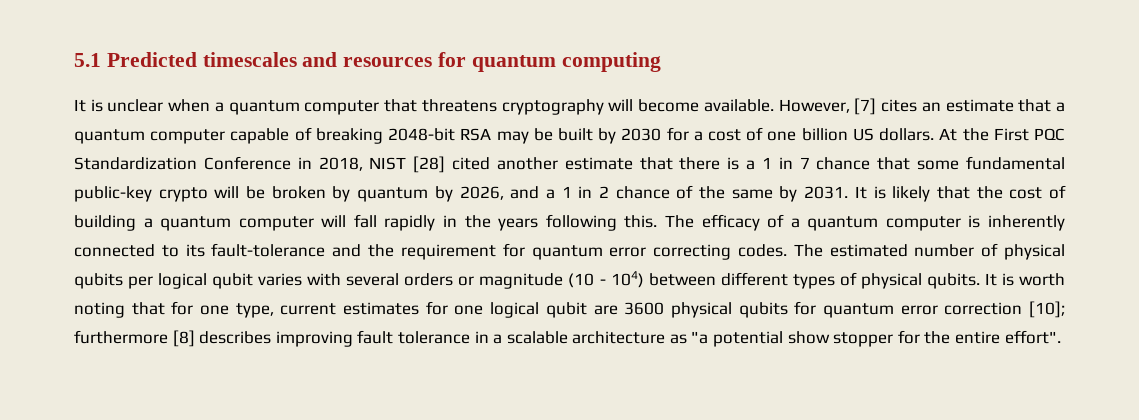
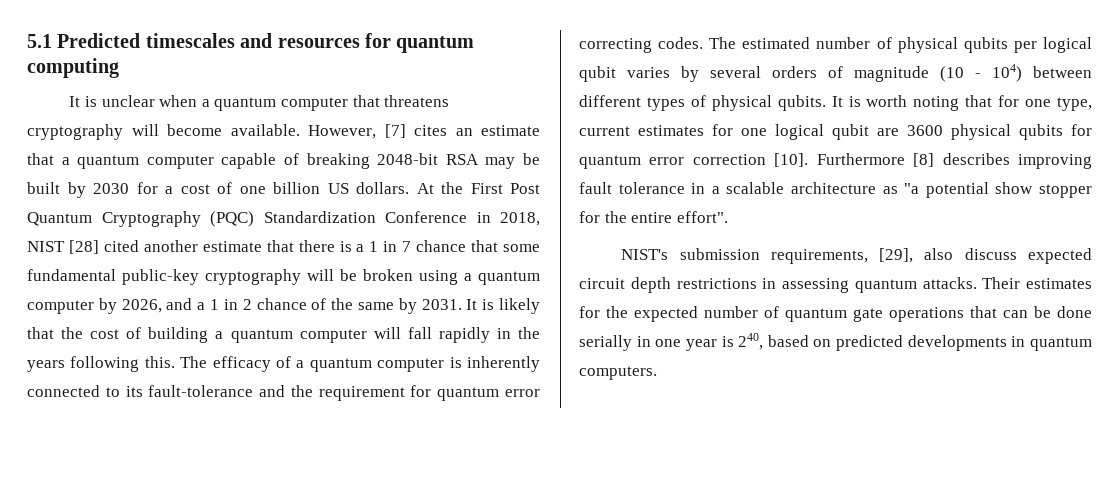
[1034,128,1066,141] PQC -> [510,183,540,194] [27,211,254,227] Post Quantum Cryptography (PQC)
[158,187,208,202] crypto -> [205,269,301,285] cryptography
[332,186,429,202] by quantum -> [419,270,540,285] [27,300,94,314] using a quantum computer
[307,273,342,286] with -> [681,66,699,82] by
[458,276,475,286] or -> [828,66,843,78] of
[1029,301,1066,318] [74,330,168,344] [10]; furthermore -> [774,153,905,167] [10]. Furthermore
(1061, 337) none -> [621,248,1092,264] [579,277,1092,293] [579,306,1092,322] [579,333,1092,351] [579,366,657,380] // NIST's submission requirements, [29], also discuss expected circuit depth restrictions in assessing quantum attacks. Their estimates for the expected number of quantum gate operations that can be done serially in one year is 240, based on predicted developments in quantum computers.

